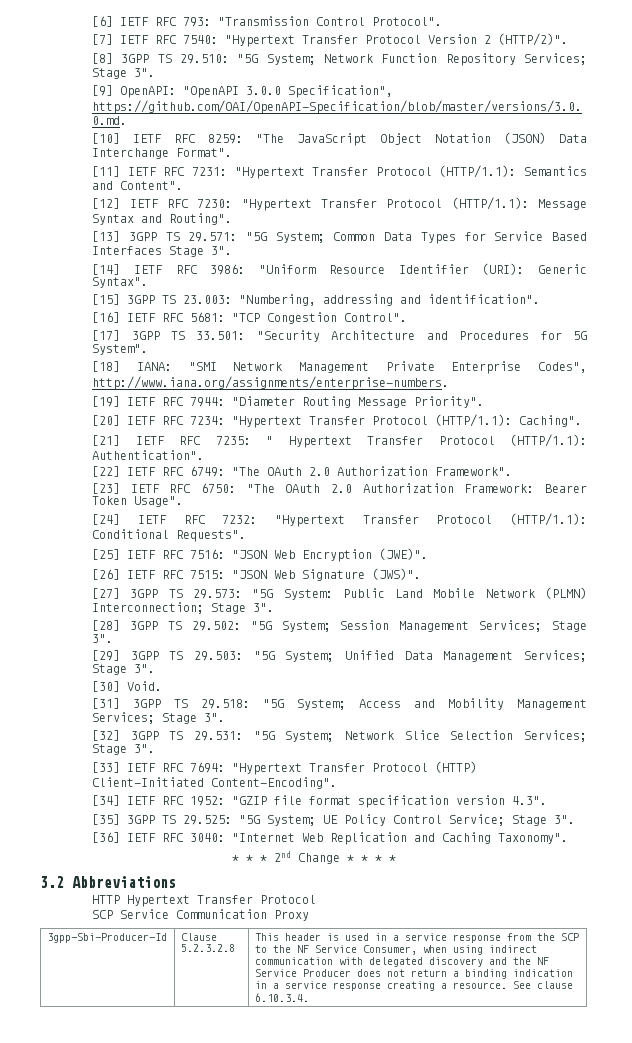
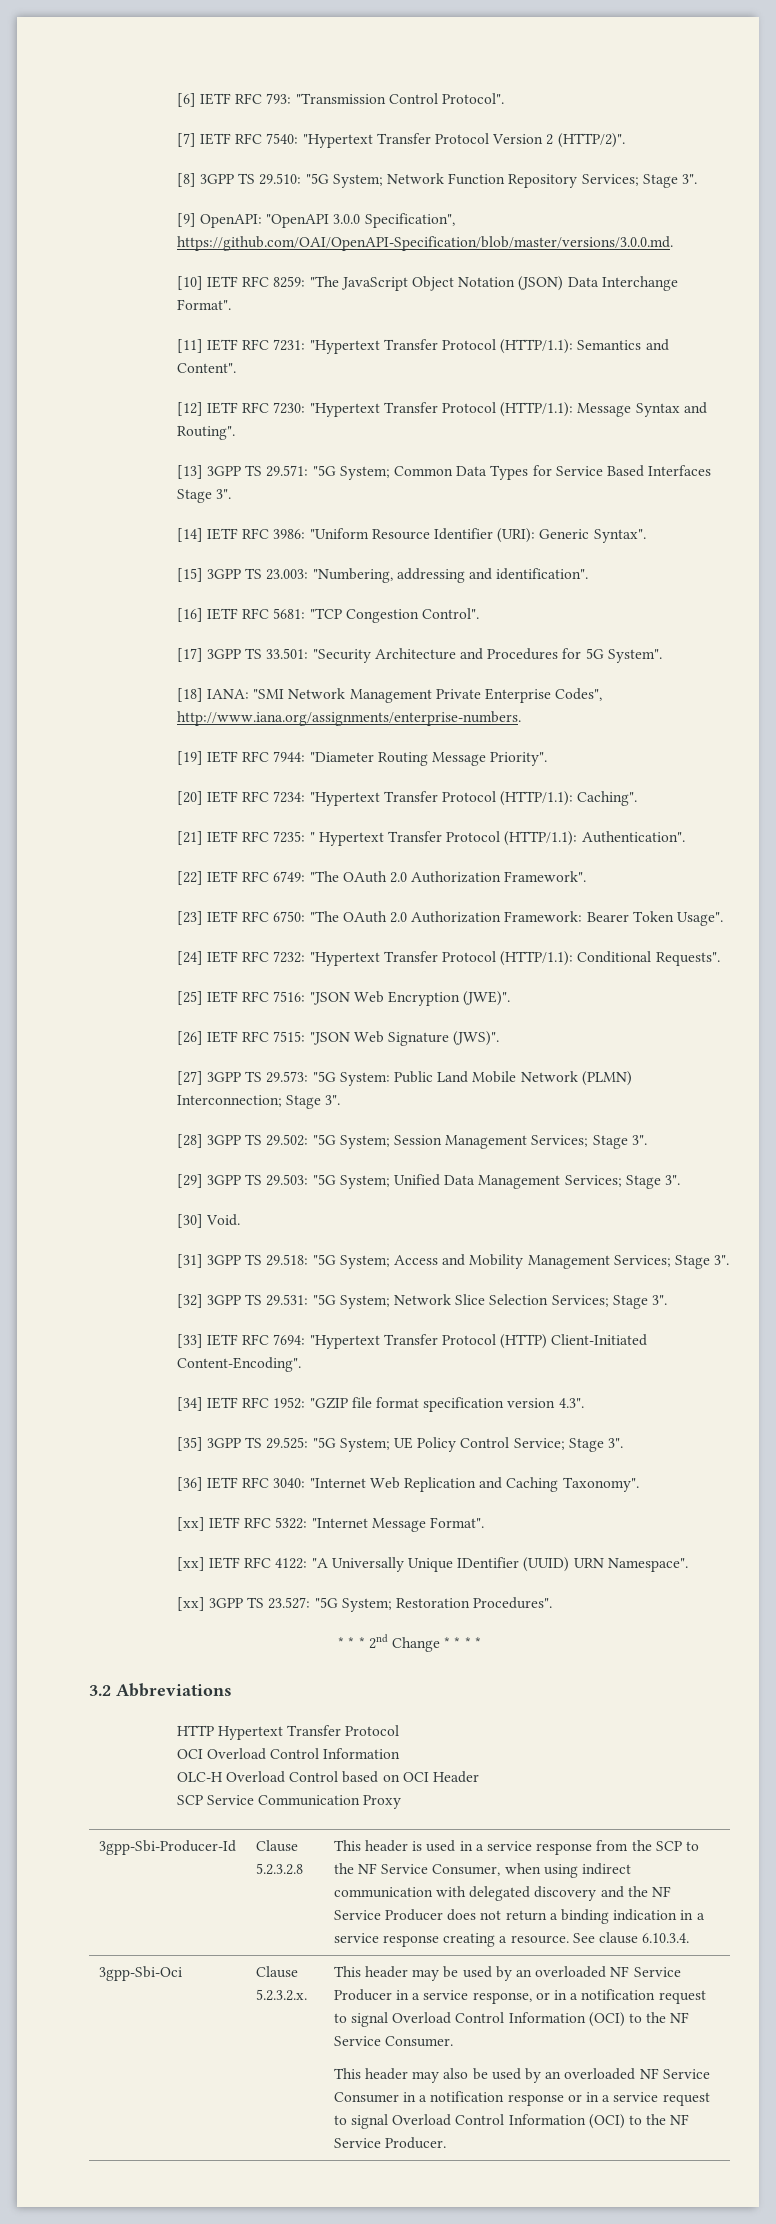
(569, 838) none -> [176,1517,484,1532] [176,1557,688,1572] [176,1597,553,1612] // [xx] IETF RFC 5322: "Internet Message Format". // [xx] IETF RFC 4122: "A Universally Unique IDentifier (UUID) URN Namespace". // [xx] 3GPP TS 23.527: "5G System; Restoration Procedures".
(317, 899) none -> [176,1748,401,1760] [176,1771,479,1783] // OCI Overload Control Information // OLC-H Overload Control based on OCI Header
(309, 997) none -> [98,1966,182,1981] [255,1966,298,1978] [255,1989,307,2001] [333,1966,681,1981] [333,1989,706,2004] [333,2012,690,2027] [333,2036,454,2047] [333,2068,710,2083] [333,2091,710,2106] [333,2114,690,2129] [333,2137,447,2149] // 3gpp-Sbi-Oci | Clause 5.2.3.2.x. | This header may be used by an overloaded NF Service Producer in a service response, or in a notification request to signal Overload Control Information (OCI) to the NF Service Consumer. // This header may also be used by an overloaded NF Service Consumer in a notification response or in a service request to signal Overload Control Information (OCI) to the NF Service Producer.

